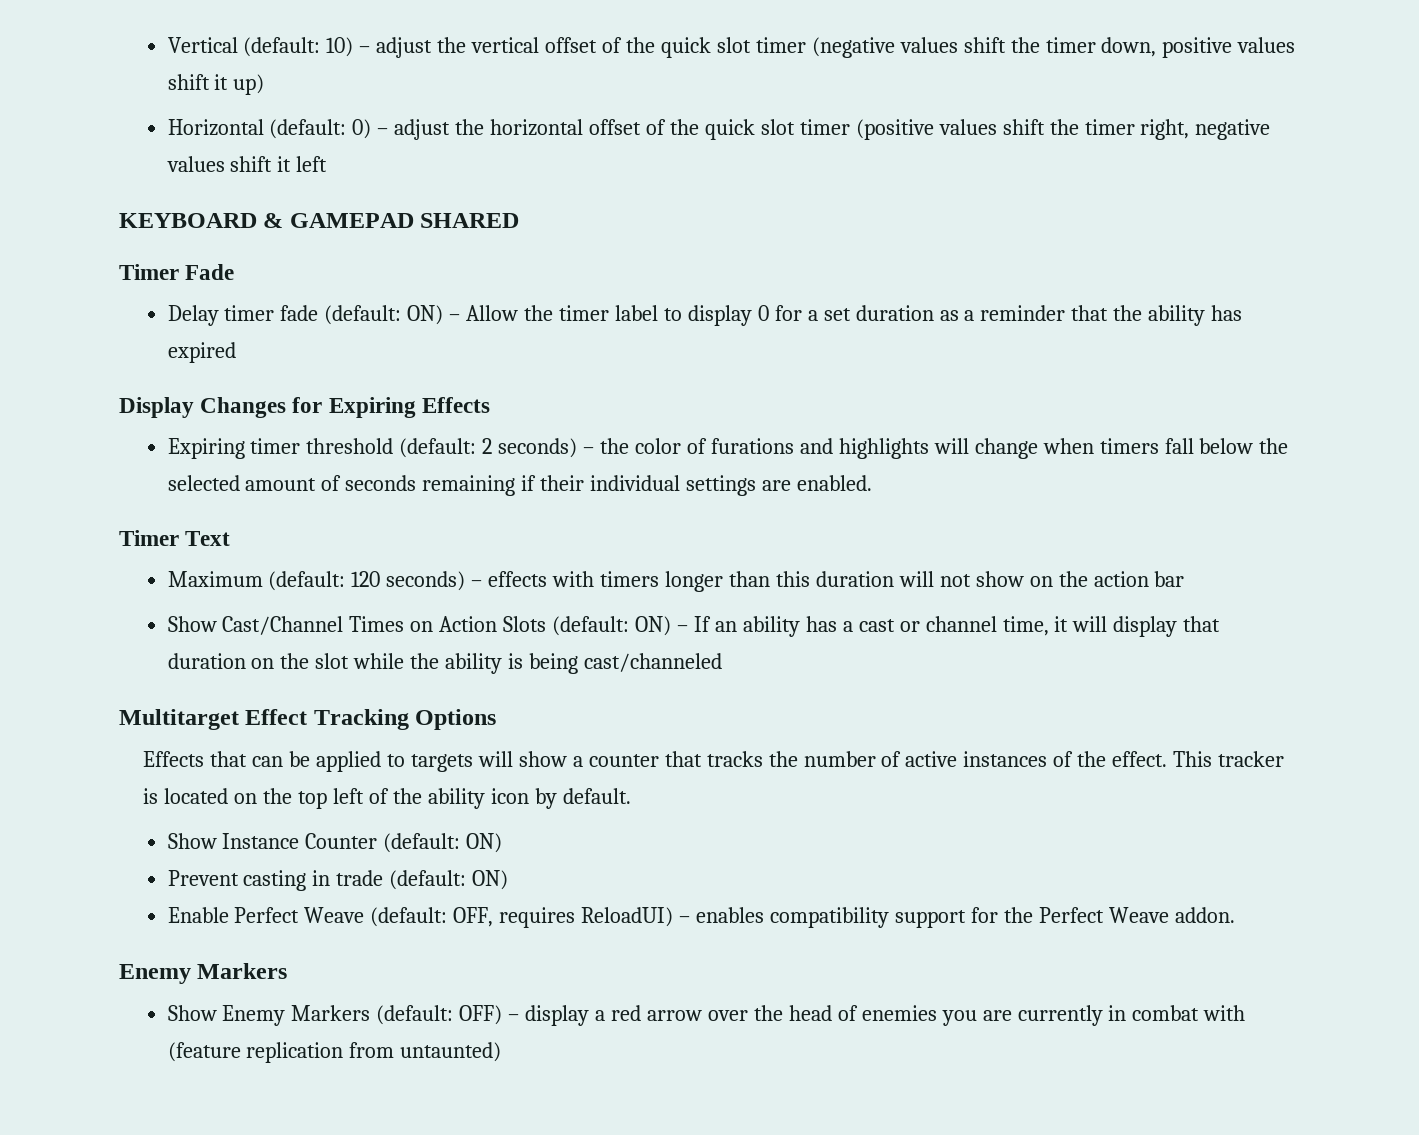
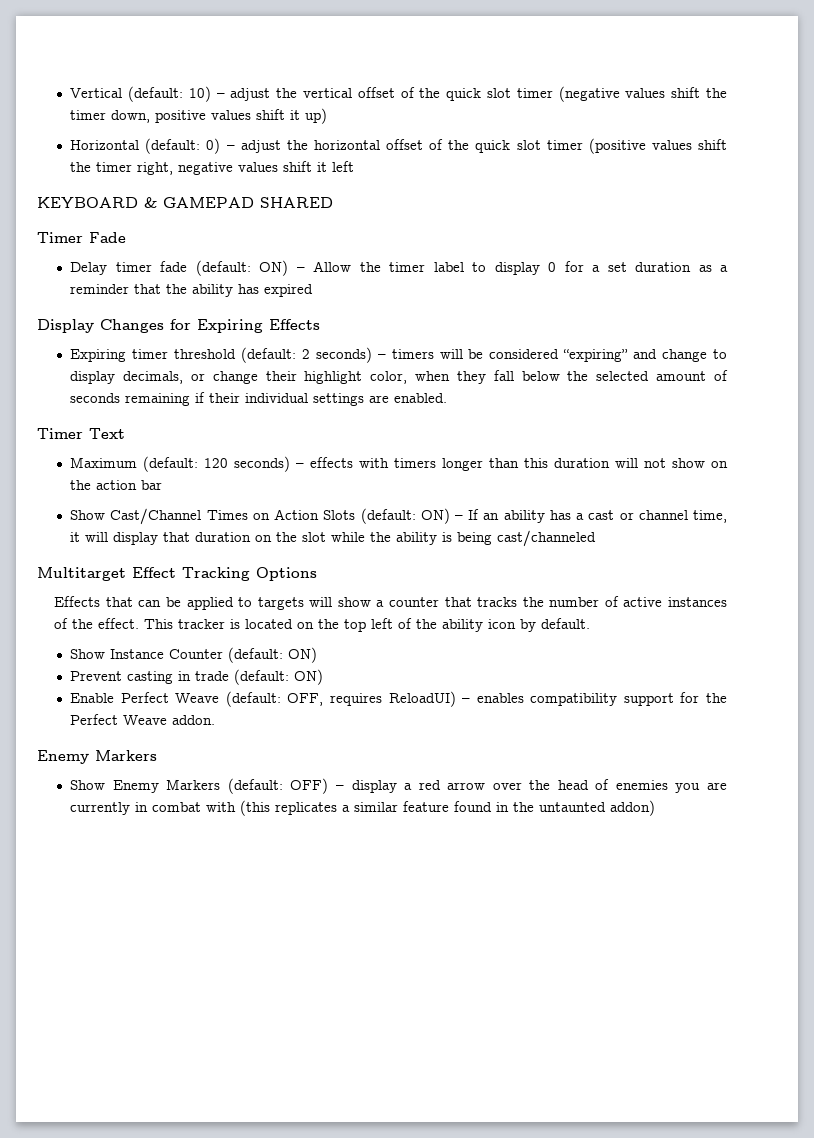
[600,438,1159,459] the color of furations and highlights will change when timers -> [391,349,727,362] [70,371,486,384] timers will be considered “expiring” and change to display decimals, or change their highlight color, when they
[167,1042,502,1063] (feature replication from untaunted) -> [240,800,656,816] (this replicates a similar feature found in the untaunted addon)

